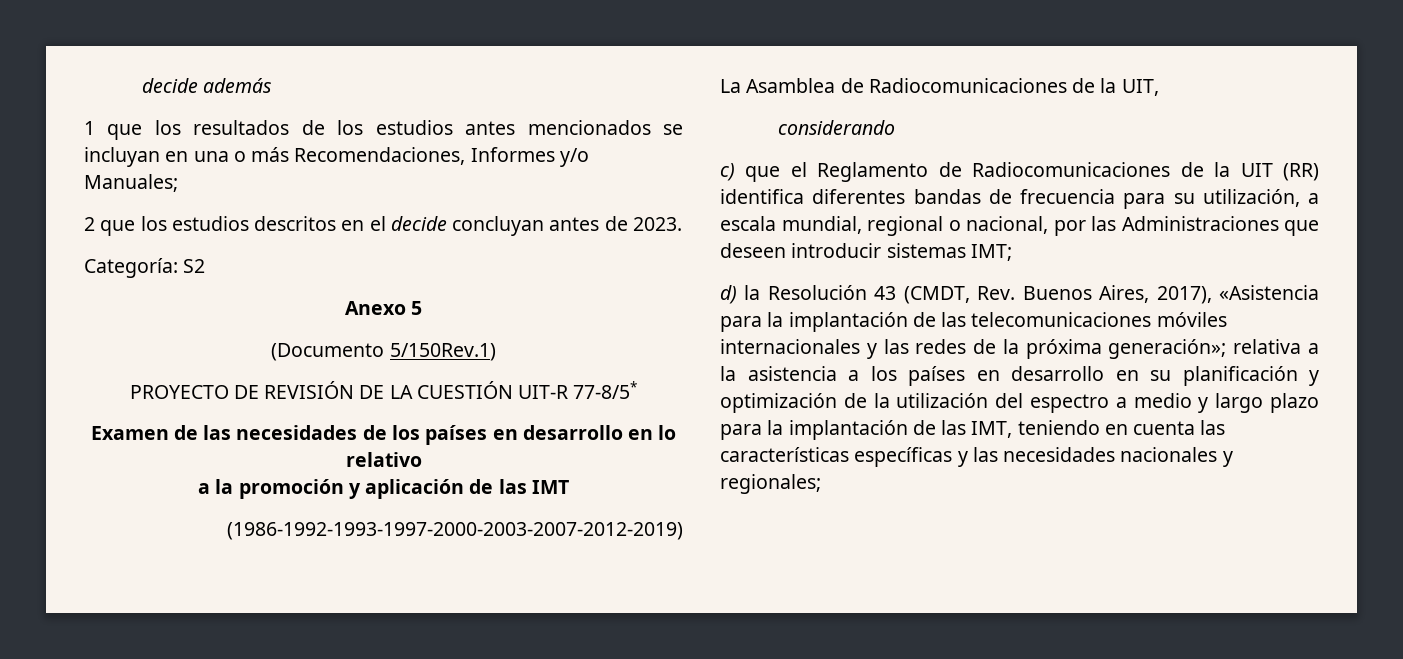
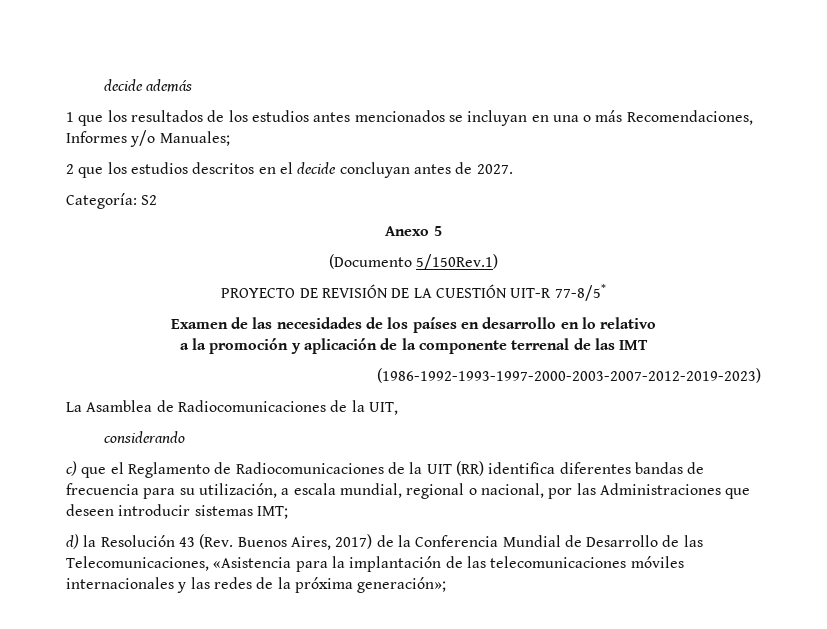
[632,217,682,231] 2023. -> [476,164,513,174] 2027.
(494, 486) none -> [401,338,591,354] la componente terrenal de
[227,522,683,540] (1986-1992-1993-1997-2000-2003-2007-2012-2019) -> [377,368,761,383] (1986-1992-1993-1997-2000-2003-2007-2012-2019-2023)
[903,285,1212,304] (CMDT, Rev. Buenos Aires, 2017), -> [199,534,703,550] [66,556,209,571] (Rev. Buenos Aires, 2017) de la Conferencia Mundial de Desarrollo de las Telecomunicaciones,
[1233,339,1319,354] [720,366,1319,386] [720,393,1319,413] [720,420,1226,440] [720,447,1233,467] [720,474,821,494] relativa a la asistencia a los países en desarrollo en su planificación y optimización de la utilización del espectro a medio y largo plazo para la implantación de las IMT, teniendo en cuenta las características específicas y las necesidades nacionales y regionales; -> (447, 585) none

